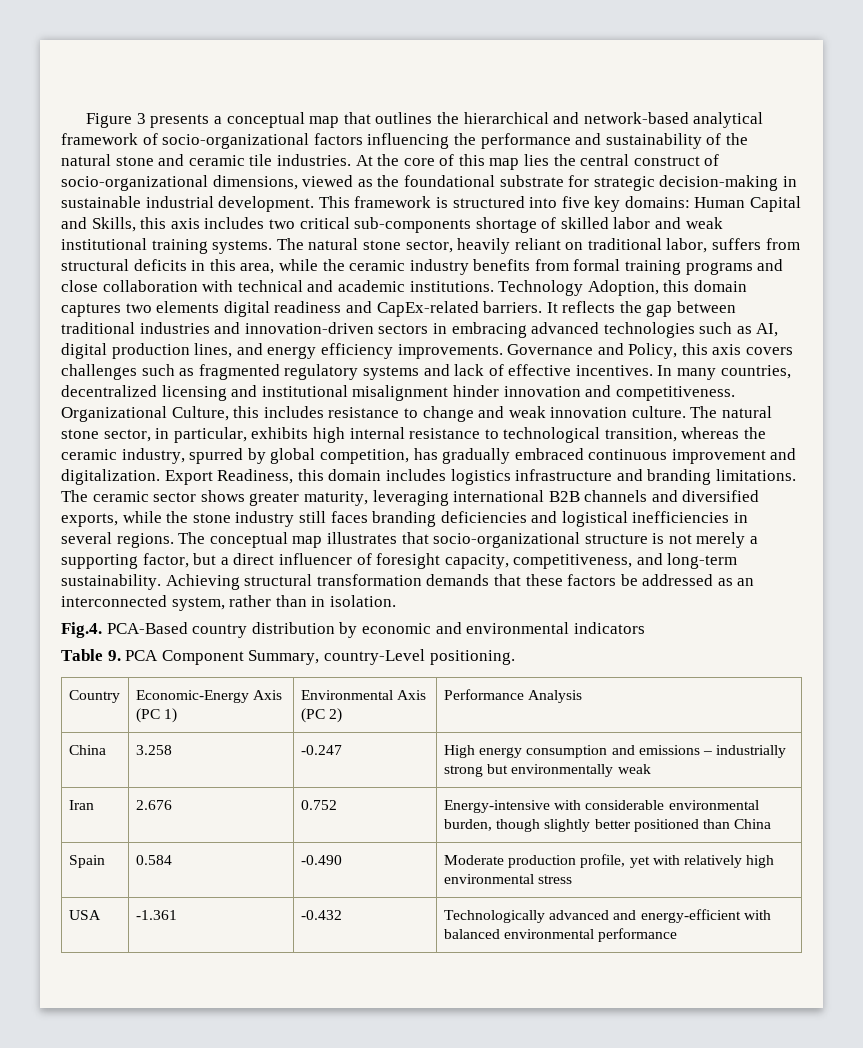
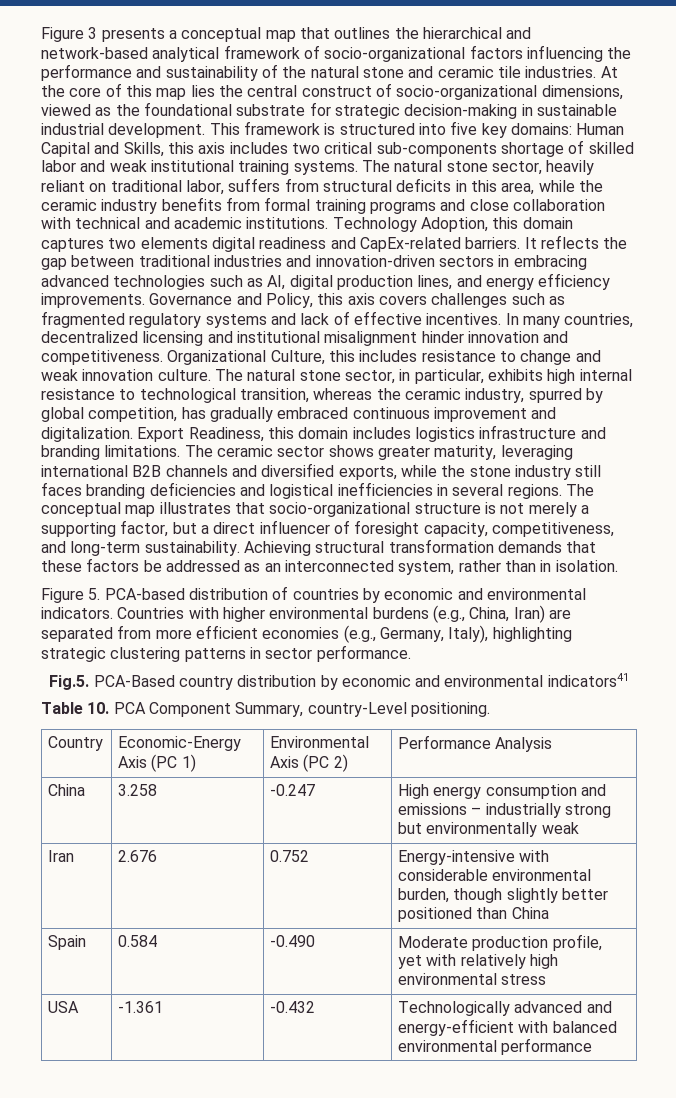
[61,622,102,638] Fig.4. -> [41,586,586,603] [41,605,571,623] [41,625,572,643] [41,645,411,662] [49,675,90,690] Figure 5. PCA-based distribution of countries by economic and environmental indicators. Countries with higher environmental burdens (e.g., China, Iran) are separated from more efficient economies (e.g., Germany, Italy), highlighting strategic clustering patterns in sector performance. // Fig.5.
[573,622,645,634] indicators -> [547,673,629,687] indicators41
[107,650,121,661] 9. -> [87,702,110,714] 10.

